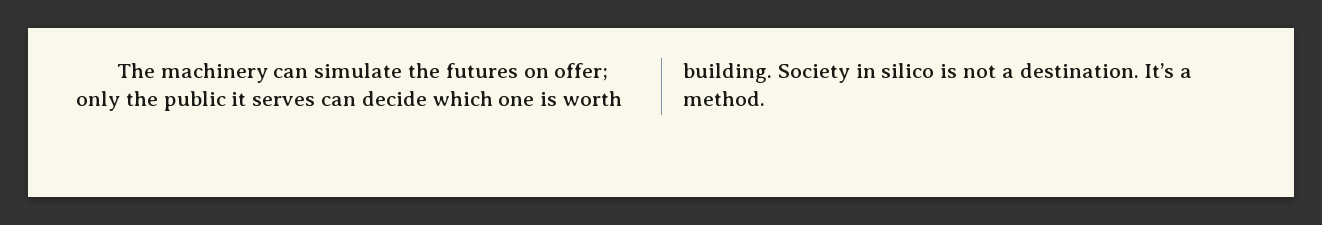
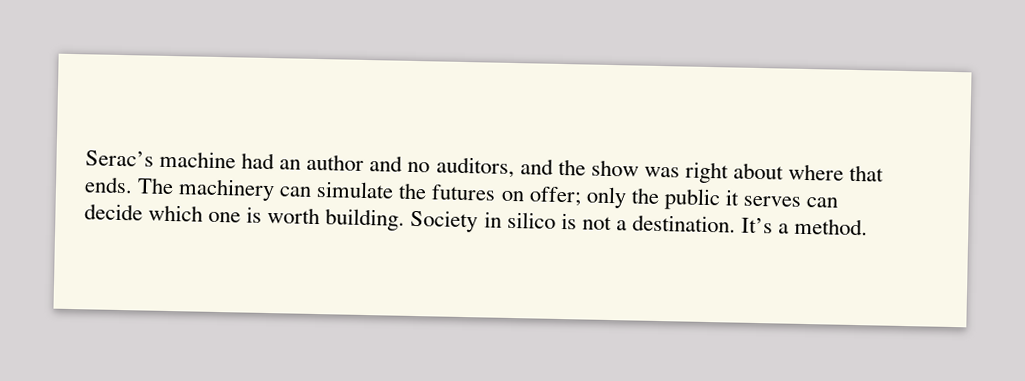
(116, 70) none -> [85,150,885,184] [84,176,133,194] Serac’s machine had an author and no auditors, and the show was right about where that ends.

